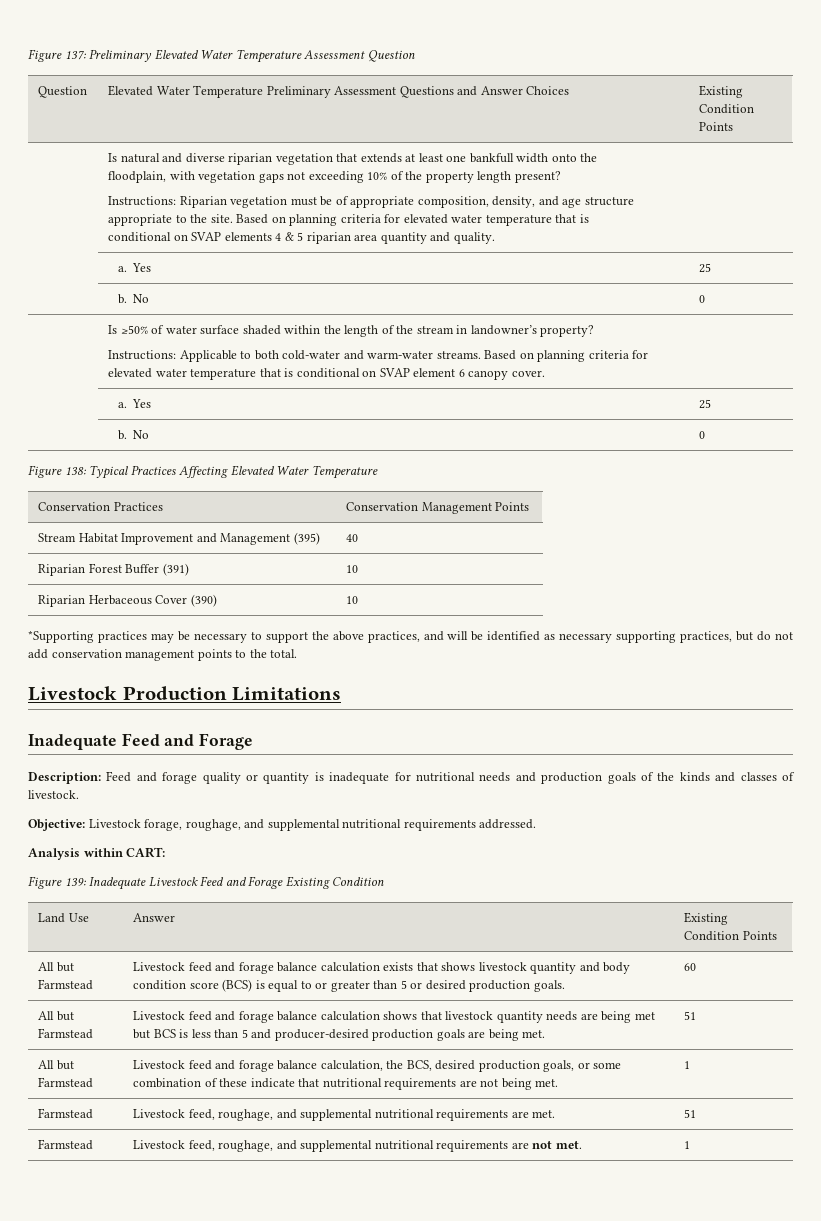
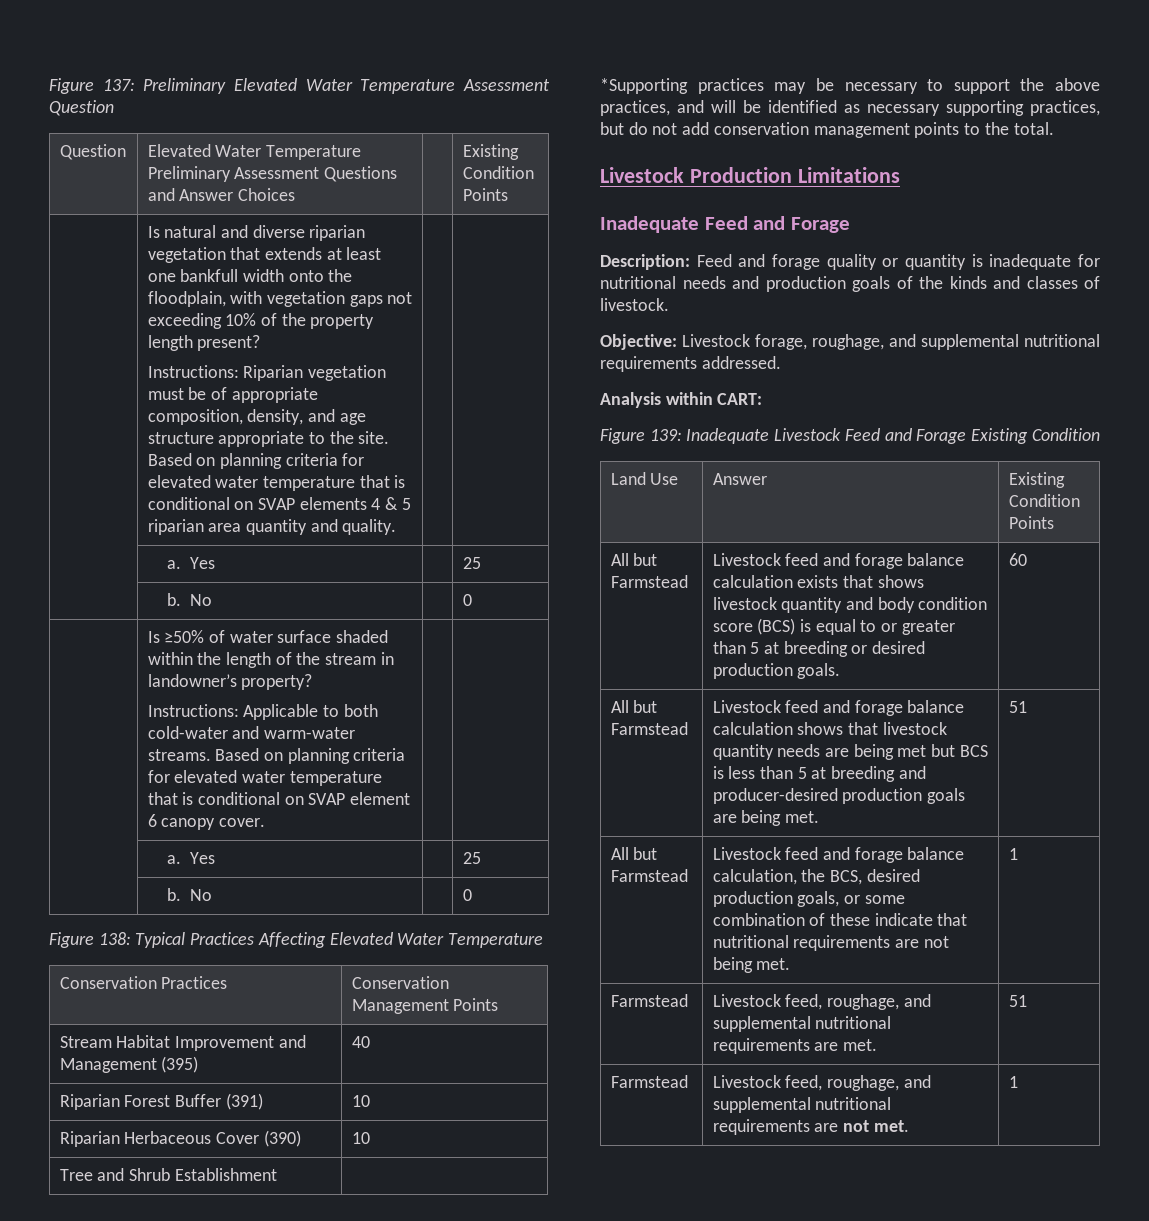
(359, 600) none -> [59,1168,277,1181] // Tree and Shrub Establishment |
(407, 984) none -> [763,641,848,657] at breeding
(248, 1033) none -> [811,766,896,782] at breeding

